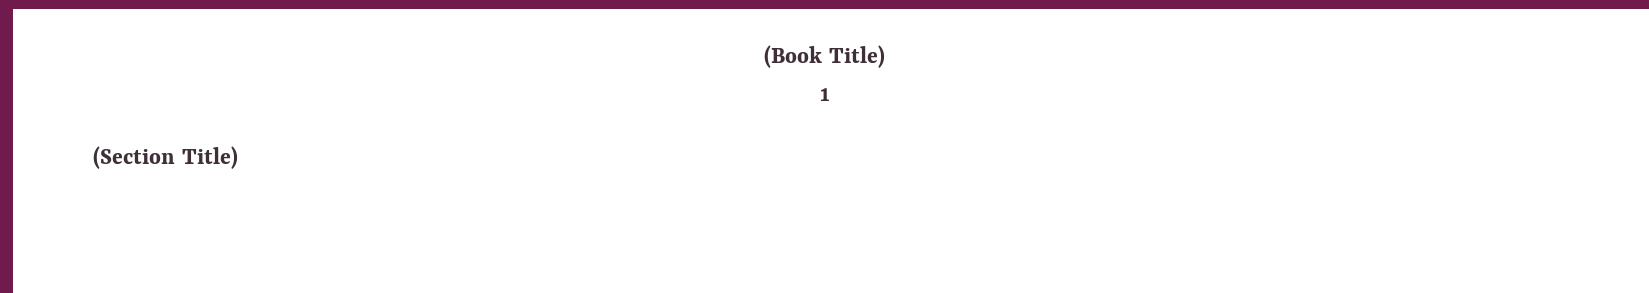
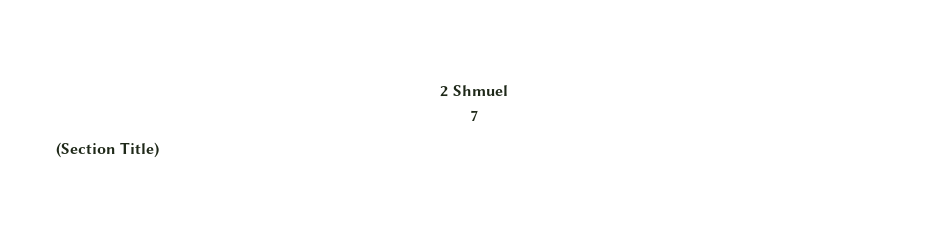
[764,45,885,68] [819,88,830,101] (Book Title) // 1 -> [440,85,508,97] [470,110,478,121] 2 Shmuel // 7

